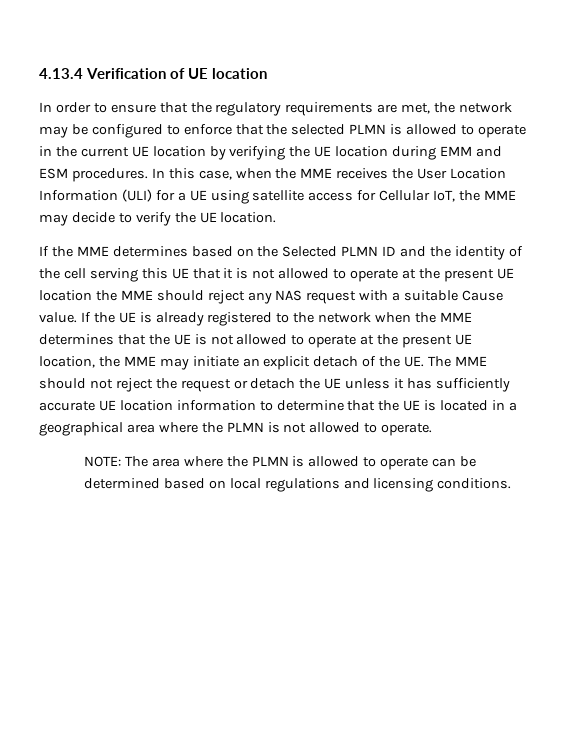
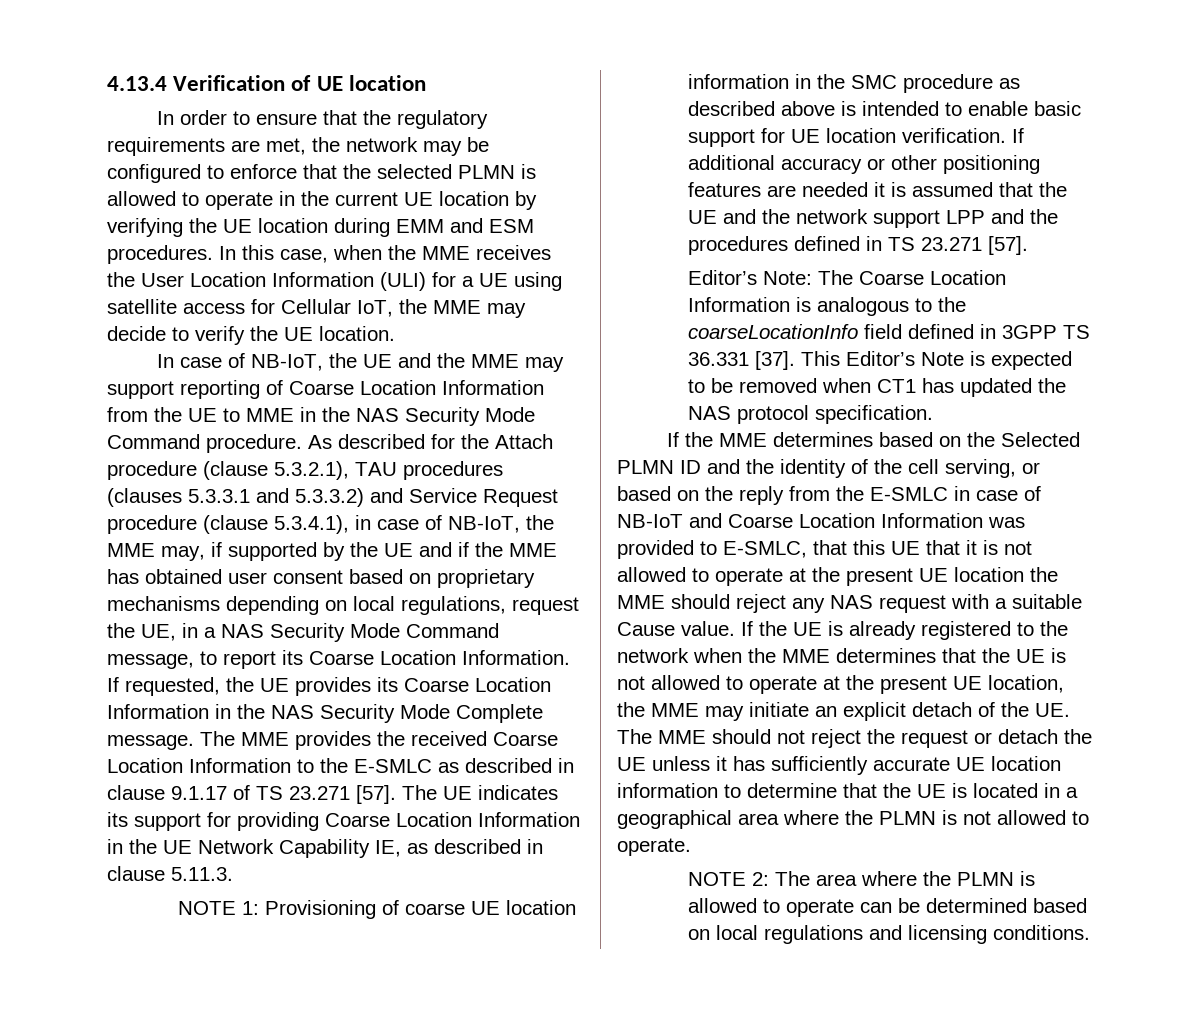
(277, 217) none -> [157,353,565,372] [107,380,544,399] [107,407,535,426] [107,434,553,453] [107,461,503,480] [107,488,558,507] [107,515,554,534] [107,542,557,561] [107,569,535,588] [107,596,579,615] [107,623,499,642] [107,650,570,669] [107,677,551,696] [107,704,543,723] [107,731,558,750] [107,758,574,773] [107,785,558,804] [107,812,580,831] [107,839,543,858] [107,866,233,881] [178,900,577,919] [688,74,1021,93] [688,101,1082,116] [688,128,1025,147] [688,155,1041,174] [688,182,1068,197] [688,209,1059,228] [688,236,1029,255] [688,270,1007,285] [688,297,967,316] [688,324,1091,339] [688,351,1073,370] [688,378,1067,397] [688,405,934,424] // In case of NB-IoT, the UE and the MME may support reporting of Coarse Location Information from the UE to MME in the NAS Security Mode Command procedure. As described for the Attach procedure (clause 5.3.2.1), TAU procedures (clauses 5.3.3.1 and 5.3.3.2) and Service Request procedure (clause 5.3.4.1), in case of NB-IoT, the MME may, if supported by the UE and if the MME has obtained user consent based on proprietary mechanisms depending on local regulations, request the UE, in a NAS Security Mode Command message, to report its Coarse Location Information. If requested, the UE provides its Coarse Location Information in the NAS Security Mode Complete message. The MME provides the received Coarse Location Information to the E-SMLC as described in clause 9.1.17 of TS 23.271 [57]. The UE indicates its support for providing Coarse Location Information in the UE Network Capability IE, as described in clause 5.11.3. // NOTE 1: Provisioning of coarse UE location information in the SMC procedure as described above is intended to enable basic support for UE location verification. If additional accuracy or other positioning features are needed it is assumed that the UE and the network support LPP and the procedures defined in TS 23.271 [57]. // Editor’s Note: The Coarse Location Information is analogous to the coarseLocationInfo field defined in 3GPP TS 36.331 [37]. This Editor’s Note is expected to be removed when CT1 has updated the NAS protocol specification.
[89,268,138,282] serving -> [945,459,1040,478] [617,486,1041,505] [617,513,1025,528] [617,540,847,559] serving, or based on the reply from the E-SMLC in case of NB-IoT and Coarse Location Information was provided to E-SMLC, that
[83,456,121,467] NOTE: -> [688,872,770,886] NOTE 2:

